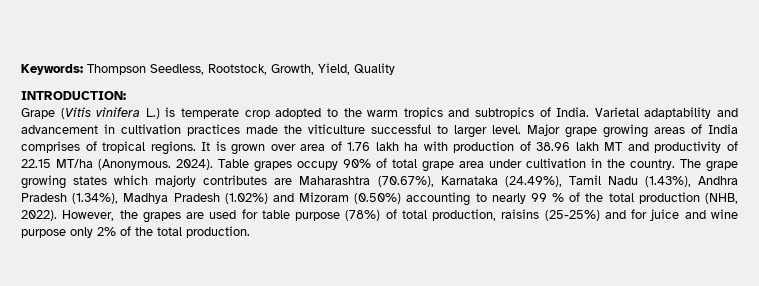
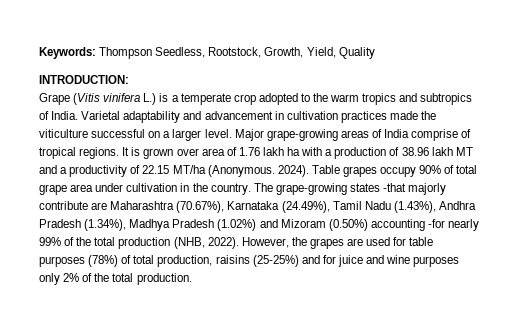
(176, 112) none -> [171,95,179,102] a
[437,125,448,134] to -> [148,131,171,138] on a
[565,124,648,138] grape growing -> [266,129,338,141] grape-growing
[21,141,80,153] comprises -> [411,129,459,141] comprise
(448, 146) none -> [325,149,333,156] a
(649, 146) none -> [60,167,68,174] a
[706,161,738,172] [21,175,268,189] grape growing states which majorly contributes -> [275,183,447,195] [39,201,88,210] grape-growing states -that majorly contribute
[475,193,565,204] to nearly 99 % -> [427,219,480,231] [39,237,61,246] -for nearly 99%
[295,212,341,221] purpose -> [39,256,85,267] purposes
[21,229,66,238] purpose -> [413,256,460,267] purposes

